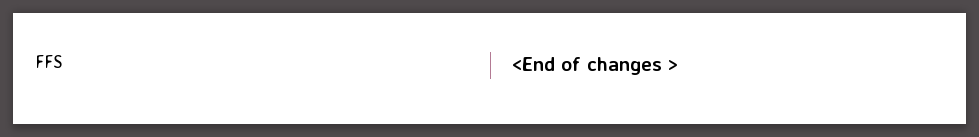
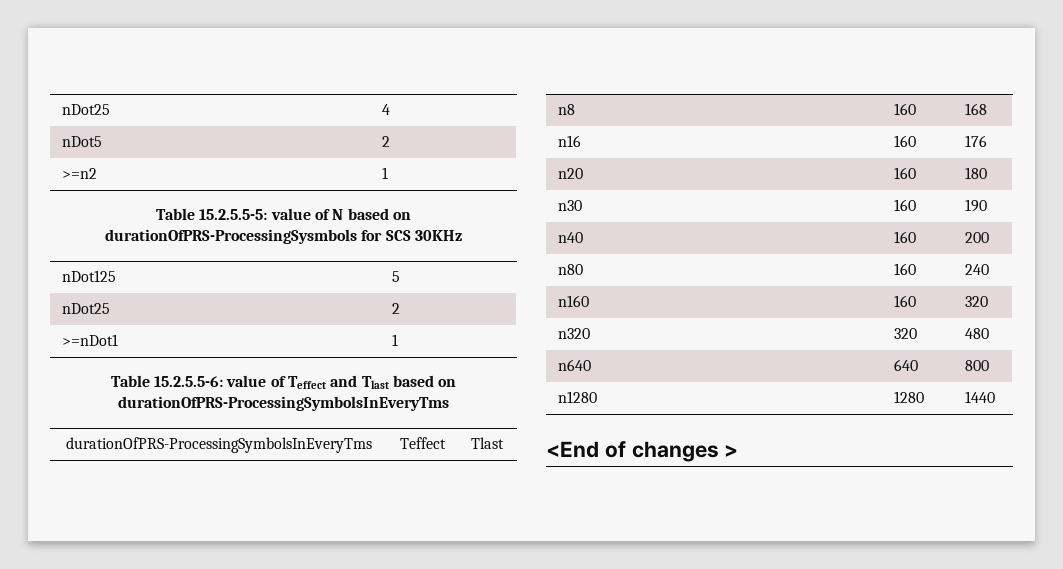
[35,55,63,68] FFS -> [62,104,111,115] [382,104,391,115] [62,136,103,147] [382,136,391,147] [62,168,98,179] [382,167,389,179] [156,208,411,220] [105,229,462,244] [62,270,117,282] [392,271,401,282] [62,303,111,314] [392,303,401,314] [62,334,119,346] [392,334,399,346] [110,375,457,389] [118,396,449,411] [65,437,372,453] [399,437,446,449] [471,437,504,449] [558,104,576,115] [894,103,917,115] [965,103,988,115] [558,135,582,147] [894,135,917,147] [965,135,988,147] [558,168,584,179] [894,167,917,179] [965,167,988,179] [558,200,583,211] [894,199,917,211] [965,199,988,212] [558,232,584,243] [894,231,917,243] [965,232,990,243] [558,264,584,275] [894,263,917,275] [965,264,990,275] [558,295,590,307] [894,295,917,307] [965,296,989,307] [558,328,591,339] [894,328,918,339] [965,328,990,339] [558,359,592,371] [894,359,919,371] [965,360,990,371] [558,391,598,403] [894,391,925,403] [965,391,996,403] nDot25 | 4 // nDot5 | 2 // >=n2 | 1 // Table 15.2.5.5-5: value of N based on durationOfPRS-ProcessingSysmbols for SCS 30KHz // nDot125 | 5 // nDot25 | 2 // >=nDot1 | 1 // Table 15.2.5.5-6: value of Teffect and Tlast based on durationOfPRS-ProcessingSymbolsInEveryTms // durationOfPRS-ProcessingSymbolsInEveryTms | Teffect | Tlast // n8 | 160 | 168 // n16 | 160 | 176 // n20 | 160 | 180 // n30 | 160 | 190 // n40 | 160 | 200 // n80 | 160 | 240 // n160 | 160 | 320 // n320 | 320 | 480 // n640 | 640 | 800 // n1280 | 1280 | 1440

